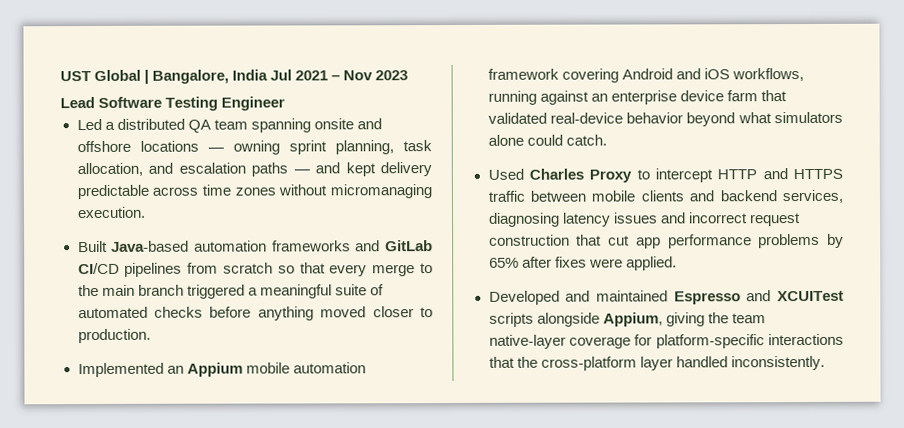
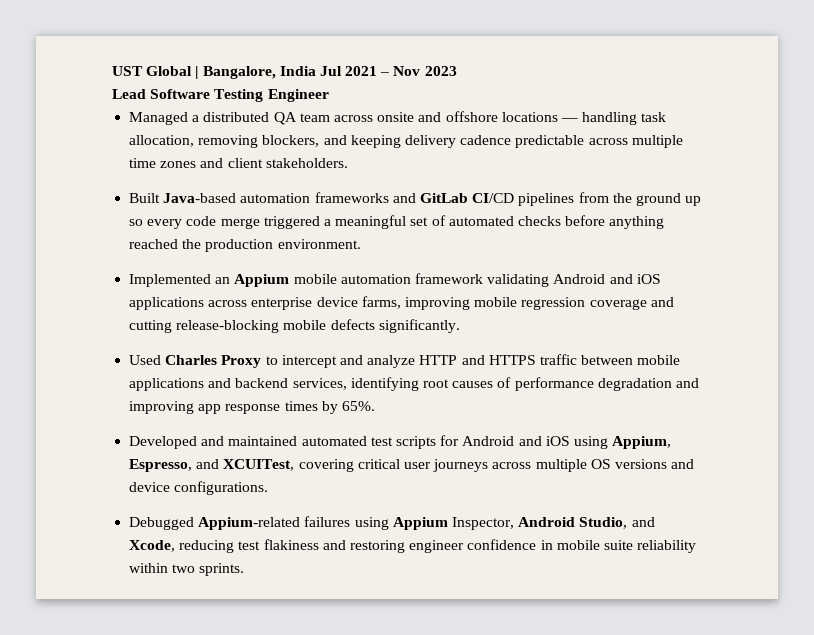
[76,118,102,131] Led -> [129,112,189,125] Managed
[250,118,311,133] spanning -> [333,115,373,122] across
[232,140,432,155] [76,162,432,177] owning sprint planning, task allocation, and escalation paths — and kept delivery -> [582,112,667,125] [129,135,512,148] handling task allocation, removing blockers, and keeping delivery cadence
(199, 191) none -> [631,135,683,148] multiple
[278,184,432,199] [76,206,146,219] without micromanaging execution. -> [200,158,348,168] and client stakeholders.
[222,262,433,277] [77,284,184,297] scratch so that every merge to the main branch -> [612,193,702,206] [129,216,260,229] the ground up so every code merge
[334,284,367,296] suite -> [410,217,429,226] set
[320,306,434,318] [77,328,151,344] moved closer to production. -> [129,239,361,252] reached the production environment.
[561,68,804,83] [487,90,787,105] [487,111,843,127] [487,134,607,146] covering Android and iOS workflows, running against an enterprise device farm that validated real-device behavior beyond what simulators alone could catch. -> [487,274,661,287] [129,296,674,310] [129,319,460,333] validating Android and iOS applications across enterprise device farms, improving mobile regression coverage and cutting release-blocking mobile defects significantly.
(713, 175) none -> [339,355,416,368] and analyze
[640,190,684,202] clients -> [129,378,205,391] applications
[487,212,801,227] [488,233,844,249] [488,256,677,271] [488,290,844,305] [488,312,766,327] [488,333,844,349] [488,355,825,371] diagnosing latency issues and incorrect request construction that cut app performance problems by 65% after fixes were applied. // Developed and maintained Espresso and XCUITest scripts alongside Appium, giving the team native-layer coverage for platform-specific interactions that the cross-platform layer handled inconsistently. -> [350,377,699,391] [129,401,375,414] [129,435,672,449] [129,459,695,472] [129,481,269,495] [129,516,655,530] [129,539,697,553] [129,563,245,576] identifying root causes of performance degradation and improving app response times by 65%. // Developed and maintained automated test scripts for Android and iOS using Appium, Espresso, and XCUITest, covering critical user journeys across multiple OS versions and device configurations. // Debugged Appium-related failures using Appium Inspector, Android Studio, and Xcode, reducing test flakiness and restoring engineer confidence in mobile suite reliability within two sprints.

